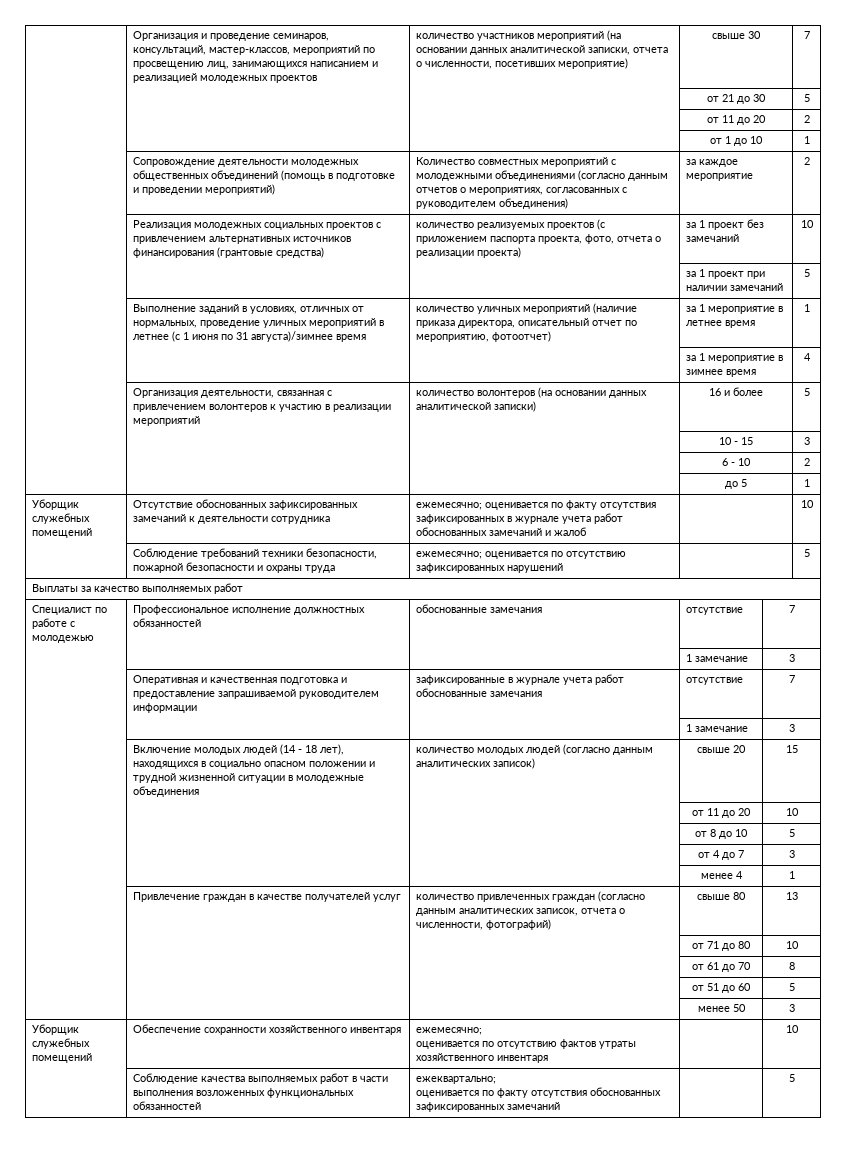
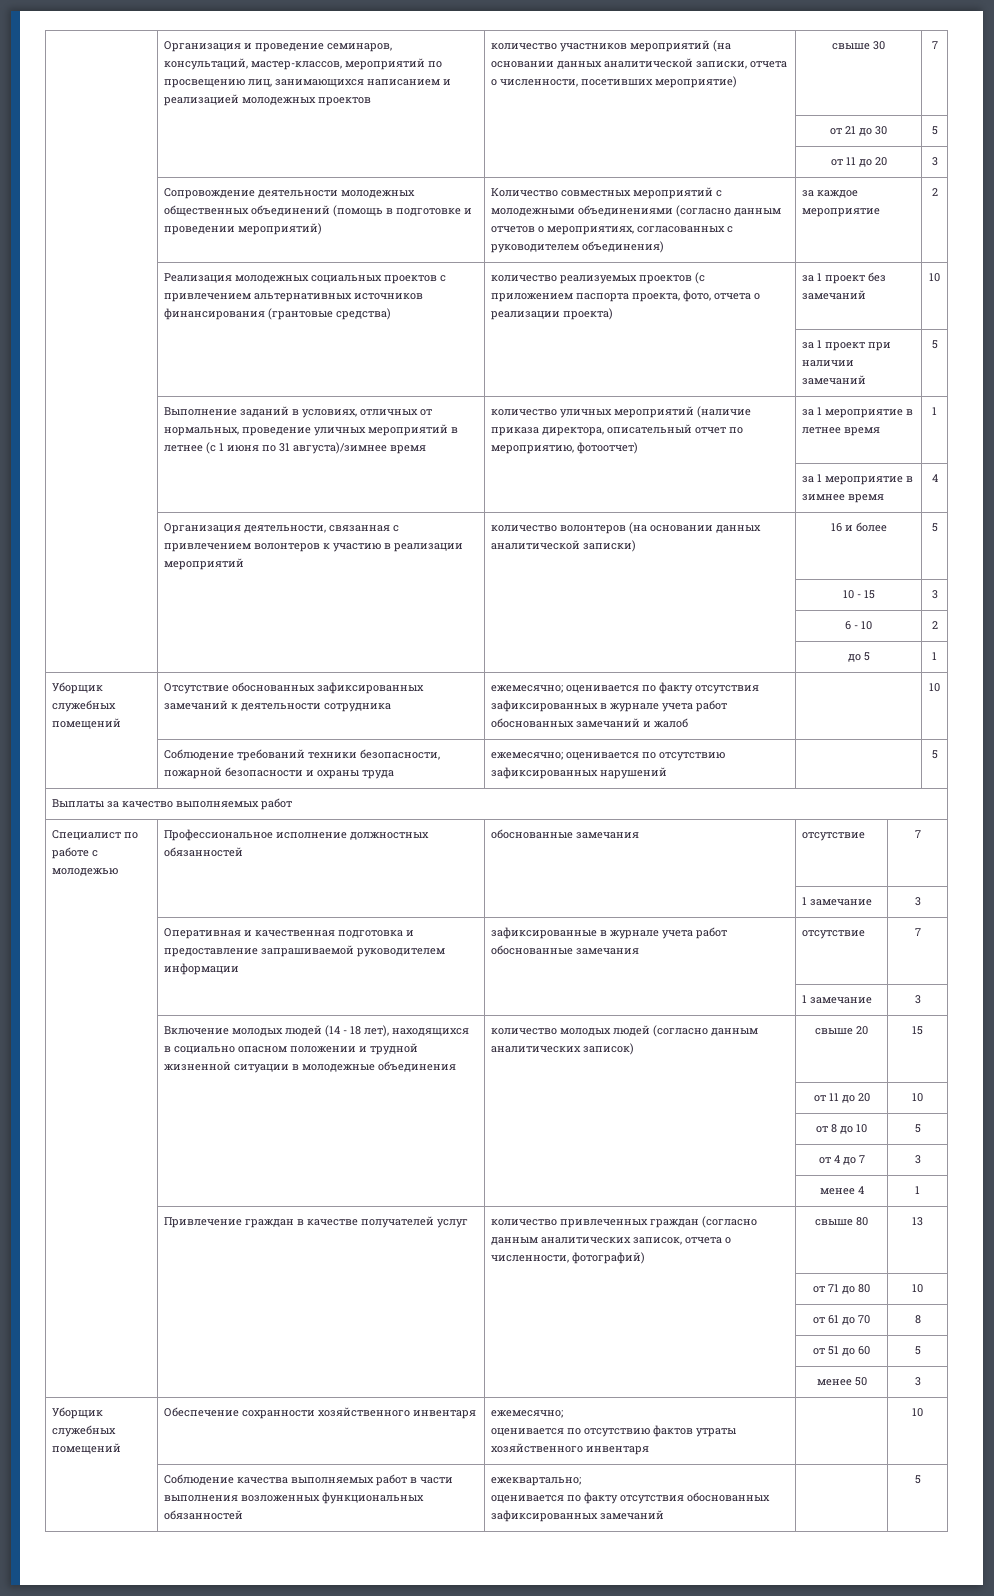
[803,115,810,123] [710,136,763,146] [803,136,810,144] 2 // | | | от 1 до 10 | 1 -> [931,157,938,166] 3

